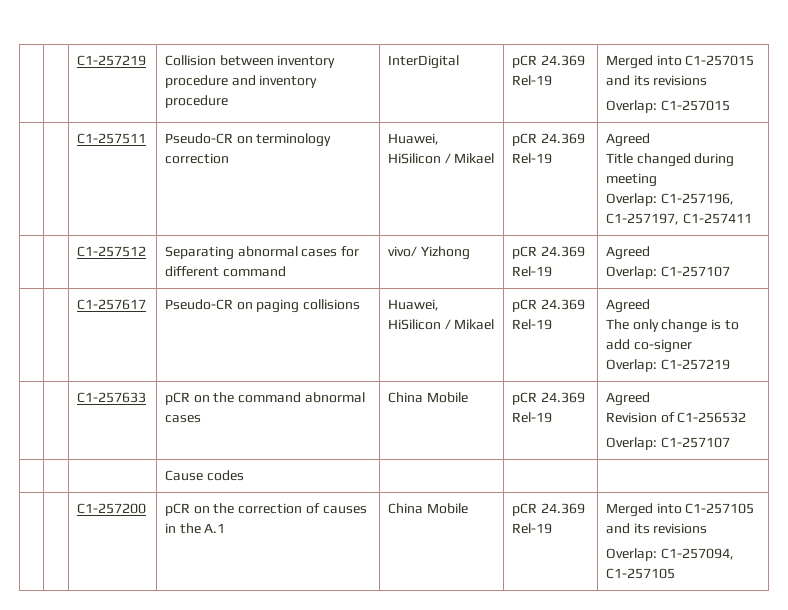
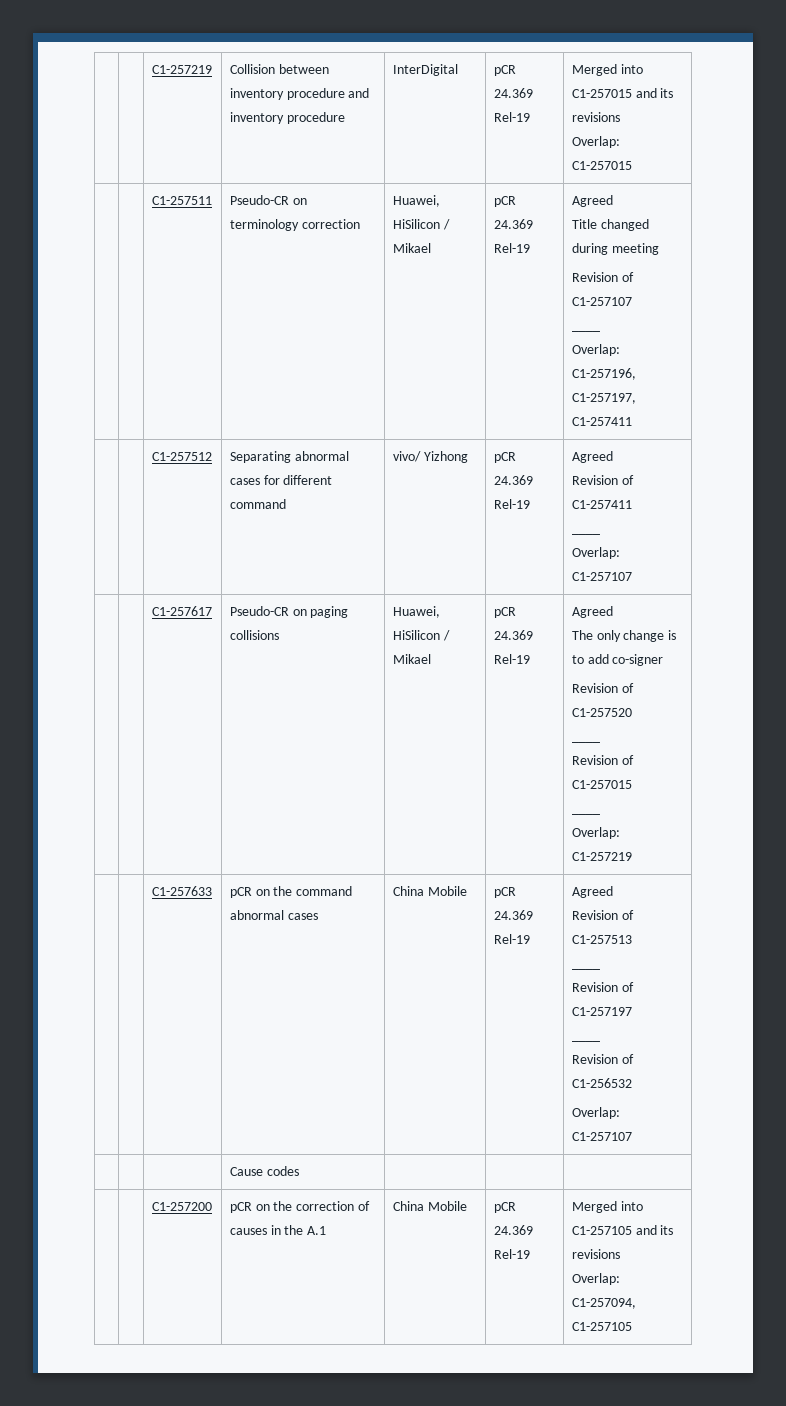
(657, 180) none -> [571,272,634,282] [571,297,632,306] [571,330,600,332] // Revision of C1-257107 // ____
(650, 253) none -> [571,475,634,485] [571,500,632,509] [571,533,600,535] // Revision of C1-257411 // ____
(692, 346) none -> [571,683,634,693] [571,708,632,717] [571,741,600,743] [571,755,634,765] [571,780,632,789] [571,813,600,815] // Revision of C1-257520 // ____ // Revision of C1-257015 // ____
(650, 399) none -> [571,910,634,920] [571,935,632,944] [571,968,600,970] [571,982,634,992] [571,1007,632,1016] [571,1040,600,1042] // Revision of C1-257513 // ____ // Revision of C1-257197 // ____

